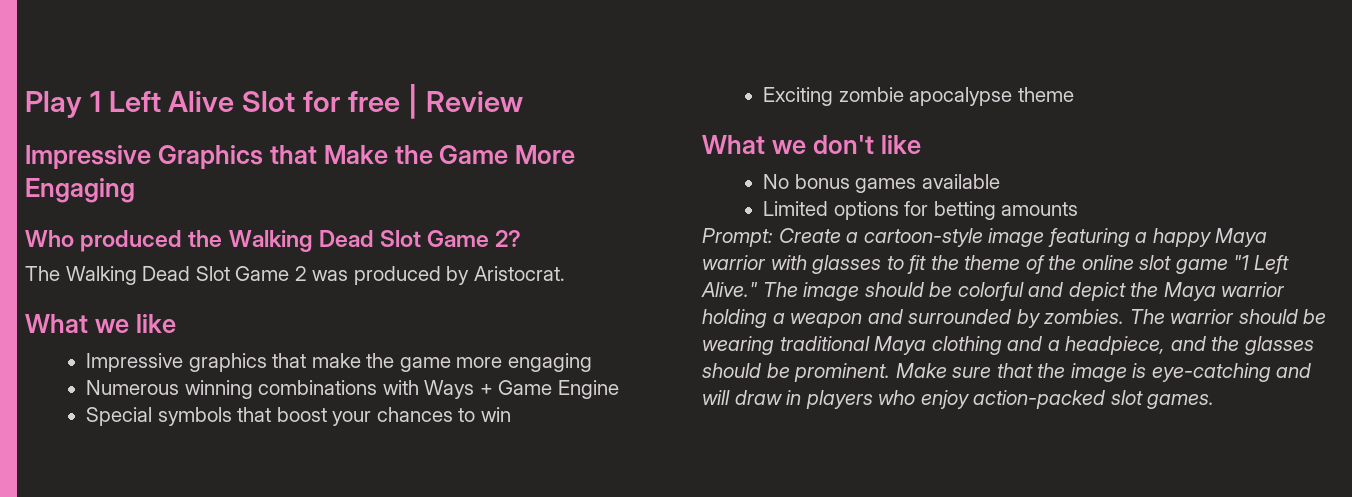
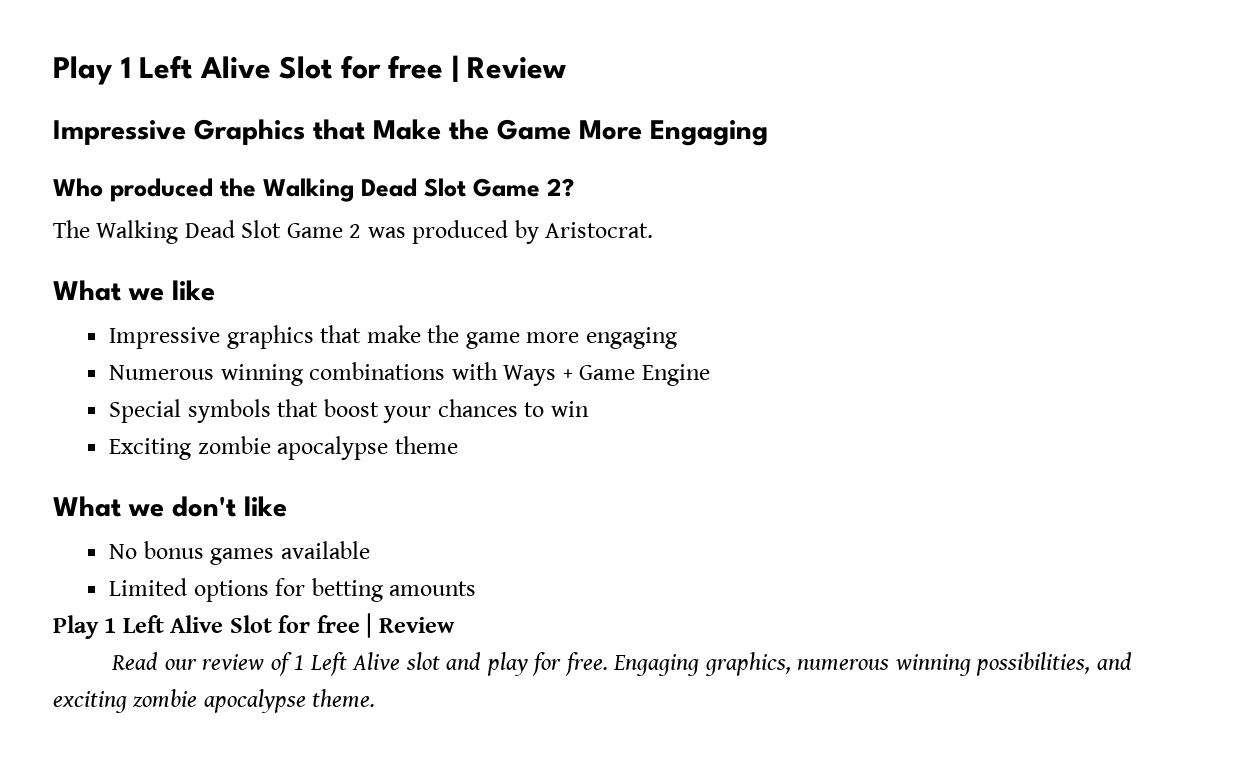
[702,228,1268,247] [702,255,1289,274] [701,282,1286,301] [702,309,1327,328] [702,336,1314,355] [702,363,1312,382] [702,390,1215,409] Prompt: Create a cartoon-style image featuring a happy Maya warrior with glasses to fit the theme of the online slot game "1 Left Alive." The image should be colorful and depict the Maya warrior holding a weapon and surrounded by zombies. The warrior should be wearing traditional Maya clothing and a headpiece, and the glasses should be prominent. Make sure that the image is eye-catching and will draw in players who enjoy action-packed slot games. -> [53,613,455,639] [111,652,1132,676] [53,689,376,713] Play 1 Left Alive Slot for free | Review // Read our review of 1 Left Alive slot and play for free. Engaging graphics, numerous winning possibilities, and exciting zombie apocalypse theme.

